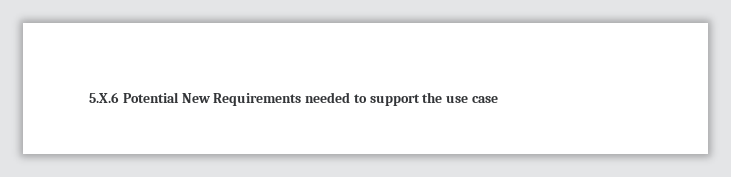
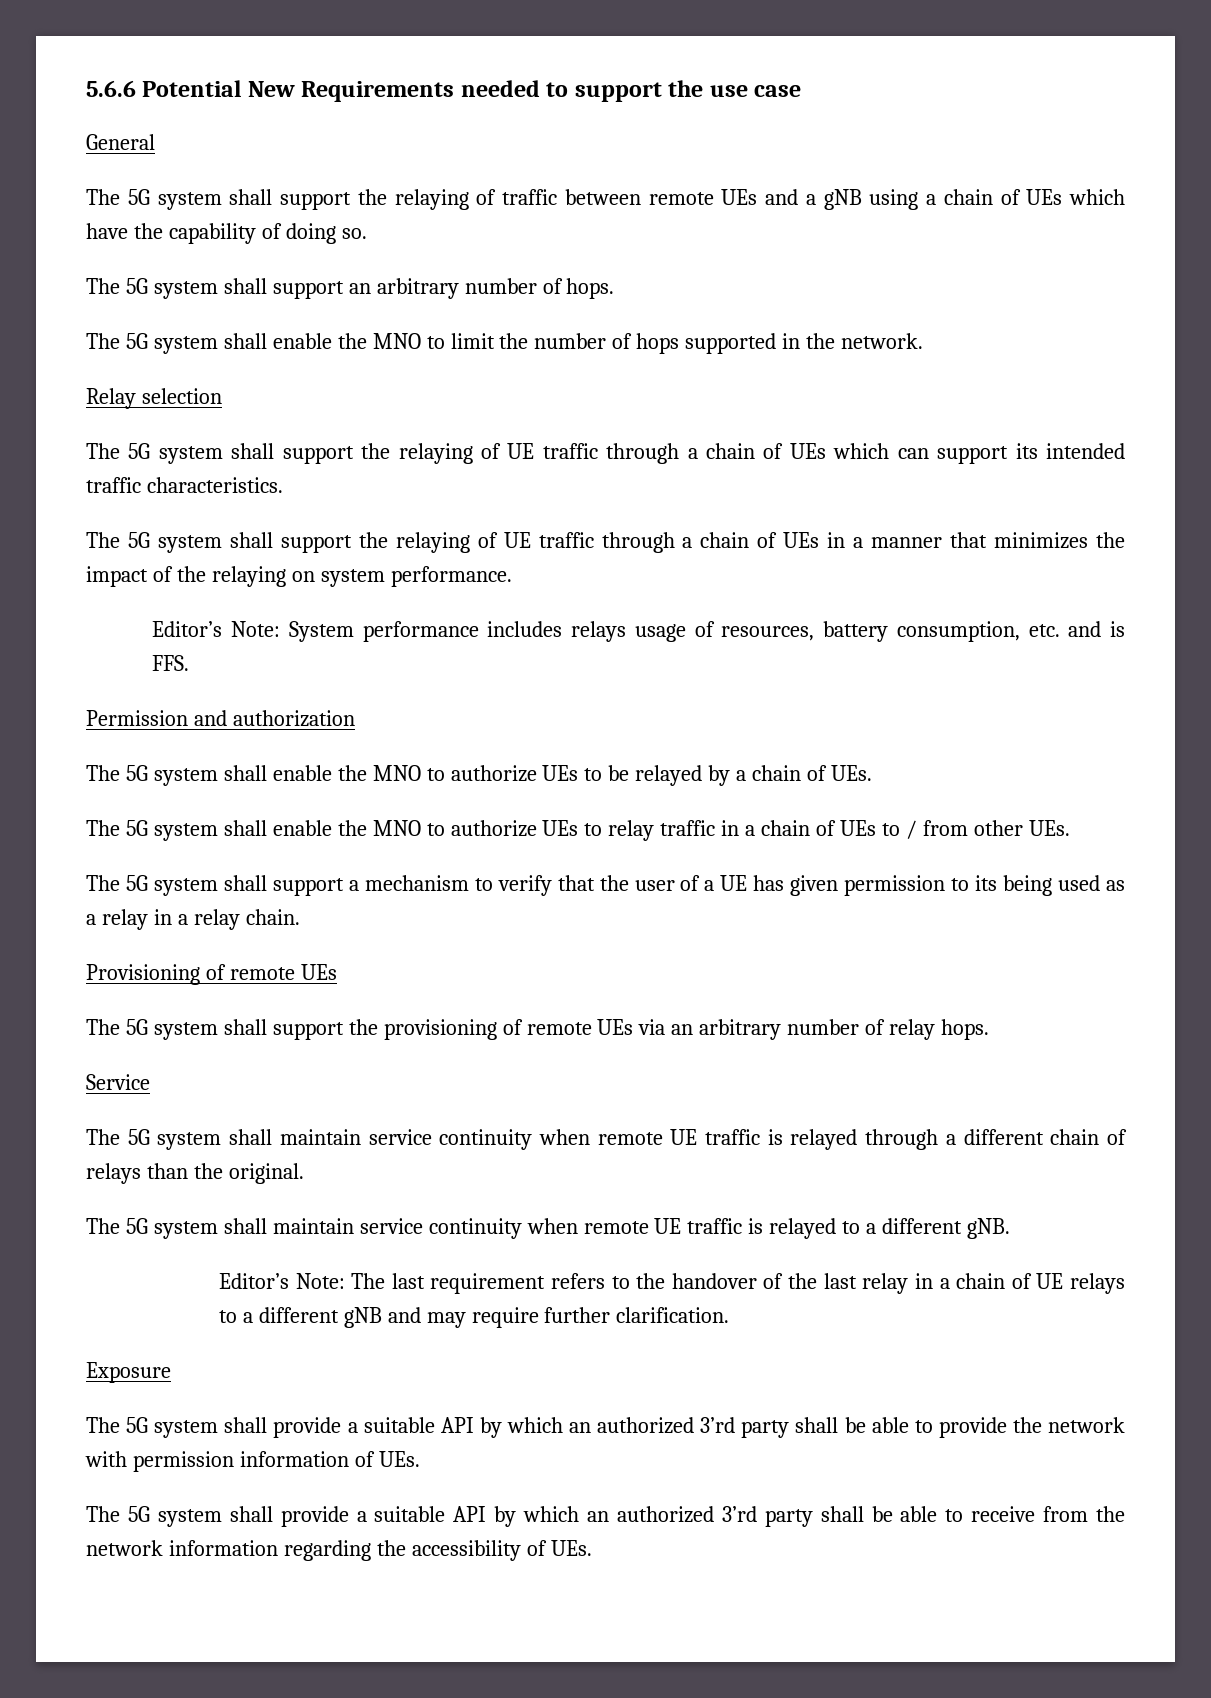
[89,92,119,103] 5.X.6 -> [86,80,136,97] 5.6.6
(499, 99) none -> [86,134,155,150] [86,189,1125,210] [86,223,367,244] [86,278,615,299] [86,333,924,354] [86,388,222,409] [86,443,1126,464] [86,477,283,493] [86,532,1126,553] [86,566,512,587] [152,621,1126,642] [152,655,190,671] [86,710,355,727] [86,765,872,786] [86,820,1070,841] [86,875,1126,896] [86,909,300,930] [86,964,337,985] [86,1019,990,1040] [86,1074,150,1090] [86,1129,1128,1150] [86,1163,304,1184] [86,1218,1011,1239] [218,1273,1126,1294] [218,1307,730,1328] [86,1362,171,1383] [86,1417,1126,1438] [85,1451,420,1472] [86,1506,1125,1527] [86,1540,592,1561] // General // The 5G system shall support the relaying of traffic between remote UEs and a gNB using a chain of UEs which have the capability of doing so. // The 5G system shall support an arbitrary number of hops. // The 5G system shall enable the MNO to limit the number of hops supported in the network. // Relay selection // The 5G system shall support the relaying of UE traffic through a chain of UEs which can support its intended traffic characteristics. // The 5G system shall support the relaying of UE traffic through a chain of UEs in a manner that minimizes the impact of the relaying on system performance. // Editor’s Note: System performance includes relays usage of resources, battery consumption, etc. and is FFS. // Permission and authorization // The 5G system shall enable the MNO to authorize UEs to be relayed by a chain of UEs. // The 5G system shall enable the MNO to authorize UEs to relay traffic in a chain of UEs to / from other UEs. // The 5G system shall support a mechanism to verify that the user of a UE has given permission to its being used as a relay in a relay chain. // Provisioning of remote UEs // The 5G system shall support the provisioning of remote UEs via an arbitrary number of relay hops. // Service // The 5G system shall maintain service continuity when remote UE traffic is relayed through a different chain of relays than the original. // The 5G system shall maintain service continuity when remote UE traffic is relayed to a different gNB. // Editor’s Note: The last requirement refers to the handover of the last relay in a chain of UE relays to a different gNB and may require further clarification. // Exposure // The 5G system shall provide a suitable API by which an authorized 3’rd party shall be able to provide the network with permission information of UEs. // The 5G system shall provide a suitable API by which an authorized 3’rd party shall be able to receive from the network information regarding the accessibility of UEs.

